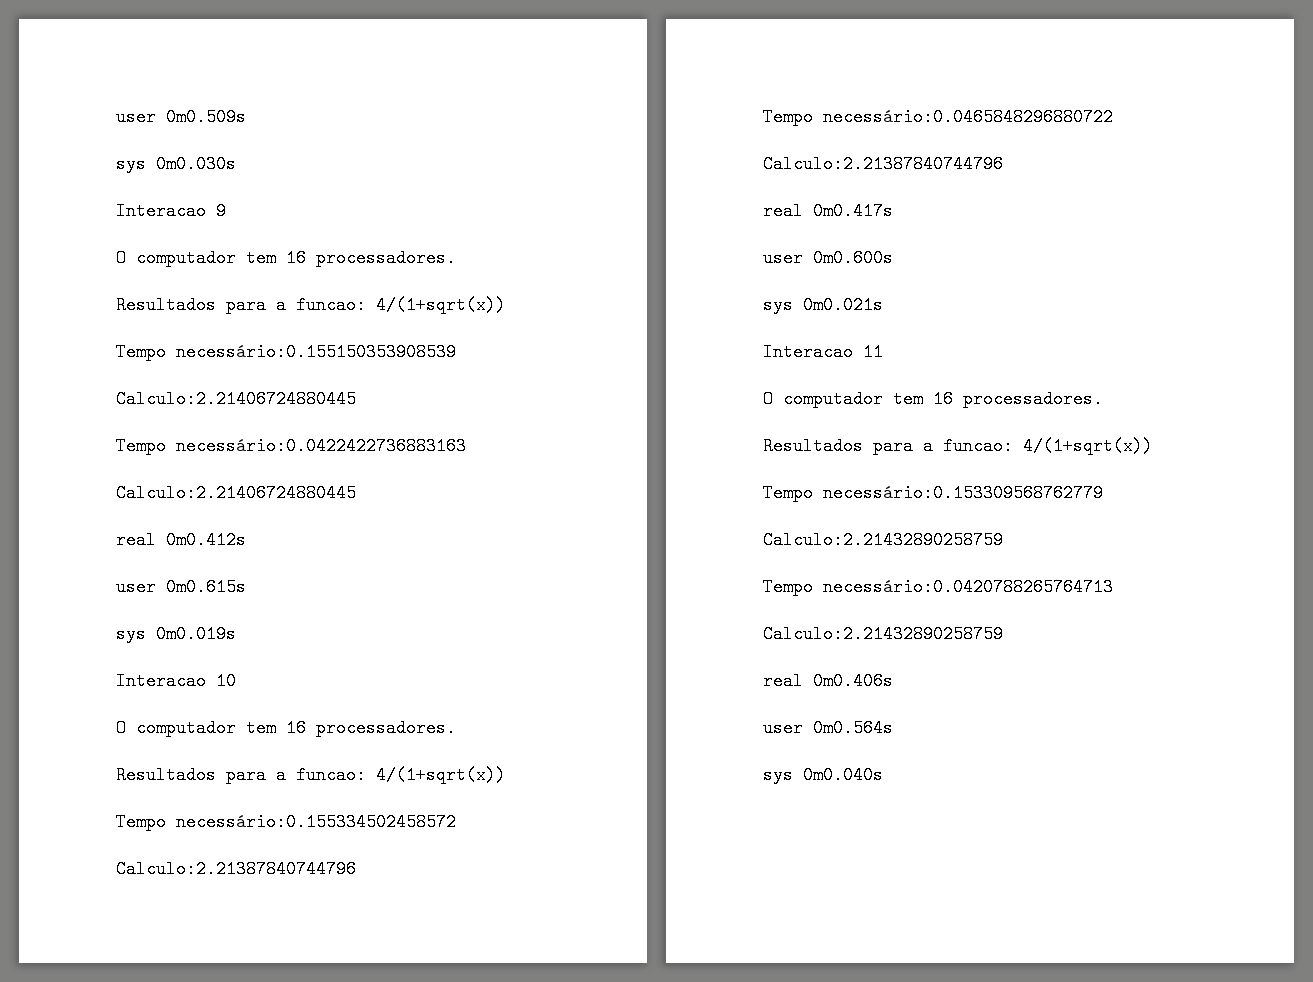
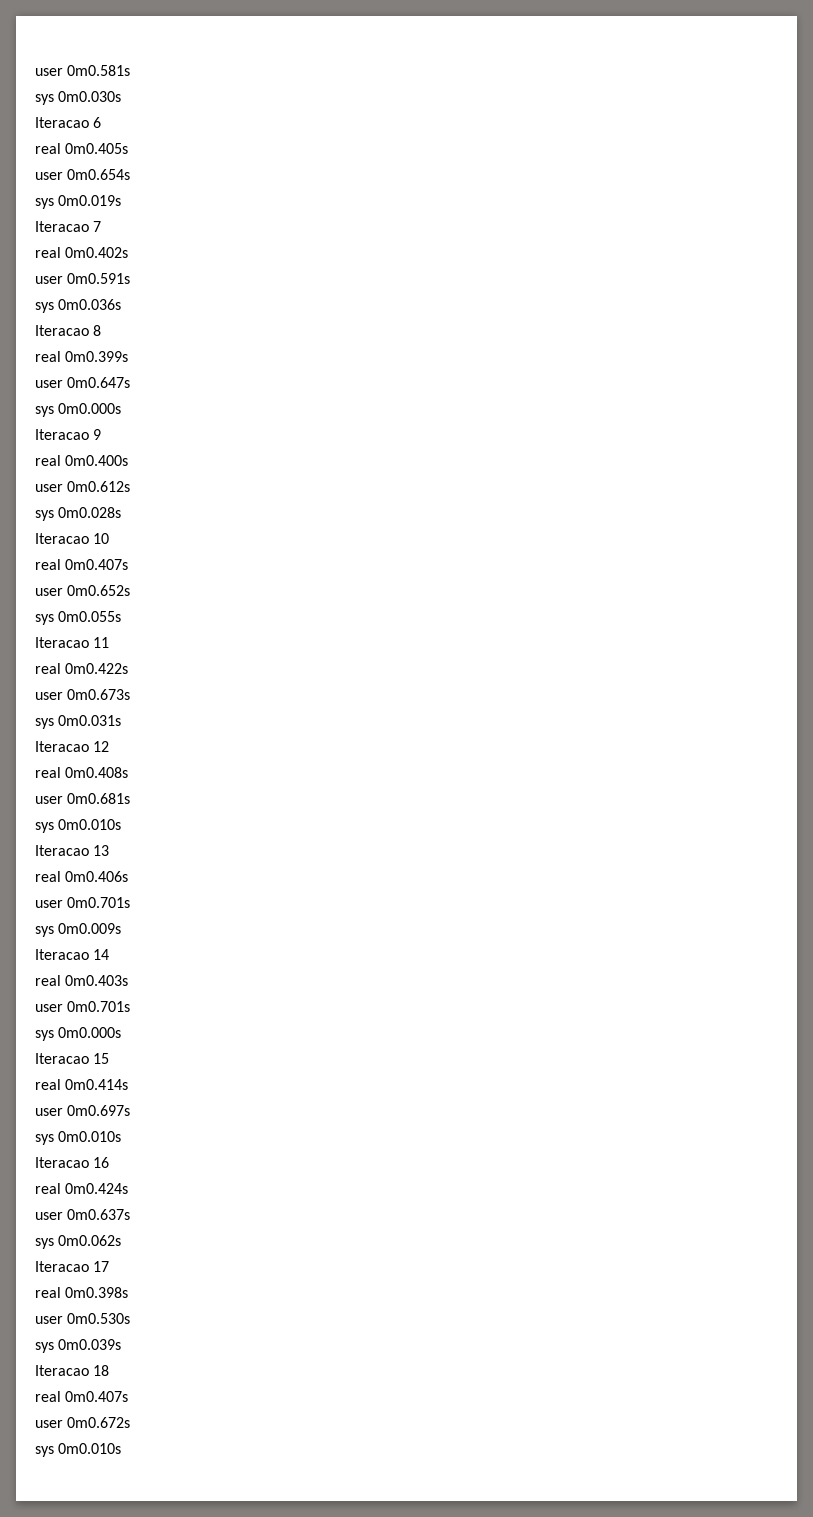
[116,108,246,126] user 0m0.509s -> [35,65,131,76] user 0m0.581s
[116,202,226,220] [116,249,456,267] [116,296,506,314] [116,343,456,361] [116,390,356,408] [116,437,466,455] [116,484,356,502] [116,531,246,549] [116,578,246,596] Interacao 9 // O computador tem 16 processadores. // Resultados para a funcao: 4/(1+sqrt(x)) // Tempo necessário:0.155150353908539 // Calculo:2.21406724880445 // Tempo necessário:0.0422422736883163 // Calculo:2.21406724880445 // real 0m0.412s // user 0m0.615s -> [35,117,102,128] [35,143,129,154] [35,169,131,180] Iteracao 6 // real 0m0.405s // user 0m0.654s
[116,672,236,690] [116,719,456,737] [116,766,506,784] [116,813,456,831] [116,860,356,878] [763,108,1113,126] [763,155,1003,173] [763,202,893,220] [763,249,893,267] [763,296,883,314] [763,343,883,361] [763,390,1103,408] [763,437,1153,455] [763,484,1103,502] [763,531,1003,549] [763,578,1113,596] [763,625,1003,643] Interacao 10 // O computador tem 16 processadores. // Resultados para a funcao: 4/(1+sqrt(x)) // Tempo necessário:0.155334502458572 // Calculo:2.21387840744796 // Tempo necessário:0.0465848296880722 // Calculo:2.21387840744796 // real 0m0.417s // user 0m0.600s // sys 0m0.021s // Interacao 11 // O computador tem 16 processadores. // Resultados para a funcao: 4/(1+sqrt(x)) // Tempo necessário:0.153309568762779 // Calculo:2.21432890258759 // Tempo necessário:0.0420788265764713 // Calculo:2.21432890258759 -> [35,221,102,232] [35,247,129,258] [35,273,131,284] [35,299,122,313] [35,325,102,336] [35,351,129,362] [35,377,131,388] [35,403,122,417] [35,429,102,440] [35,455,129,466] [35,481,131,492] [35,507,122,521] [35,533,110,544] [35,559,129,570] [35,585,131,596] [35,611,122,625] [35,637,110,648] [35,663,129,674] [35,689,131,700] [35,715,122,729] [35,741,110,752] [35,767,129,778] [35,793,131,804] [35,819,122,833] [35,845,110,856] Iteracao 7 // real 0m0.402s // user 0m0.591s // sys 0m0.036s // Iteracao 8 // real 0m0.399s // user 0m0.647s // sys 0m0.000s // Iteracao 9 // real 0m0.400s // user 0m0.612s // sys 0m0.028s // Iteracao 10 // real 0m0.407s // user 0m0.652s // sys 0m0.055s // Iteracao 11 // real 0m0.422s // user 0m0.673s // sys 0m0.031s // Iteracao 12 // real 0m0.408s // user 0m0.681s // sys 0m0.010s // Iteracao 13
[813,719,893,737] [763,766,883,784] 0m0.564s // sys 0m0.040s -> [67,897,131,908] [35,923,122,937] [35,949,110,960] [35,975,129,986] [35,1001,131,1012] [35,1027,122,1041] [35,1053,110,1064] [35,1079,129,1090] [35,1105,131,1116] [35,1131,122,1145] [35,1157,110,1168] [35,1183,129,1194] [35,1209,131,1220] [35,1235,122,1249] [35,1261,110,1272] [35,1287,129,1298] [35,1313,131,1324] [35,1339,122,1353] [35,1365,110,1376] [35,1391,129,1402] [35,1417,131,1428] [35,1443,122,1457] 0m0.701s // sys 0m0.009s // Iteracao 14 // real 0m0.403s // user 0m0.701s // sys 0m0.000s // Iteracao 15 // real 0m0.414s // user 0m0.697s // sys 0m0.010s // Iteracao 16 // real 0m0.424s // user 0m0.637s // sys 0m0.062s // Iteracao 17 // real 0m0.398s // user 0m0.530s // sys 0m0.039s // Iteracao 18 // real 0m0.407s // user 0m0.672s // sys 0m0.010s

